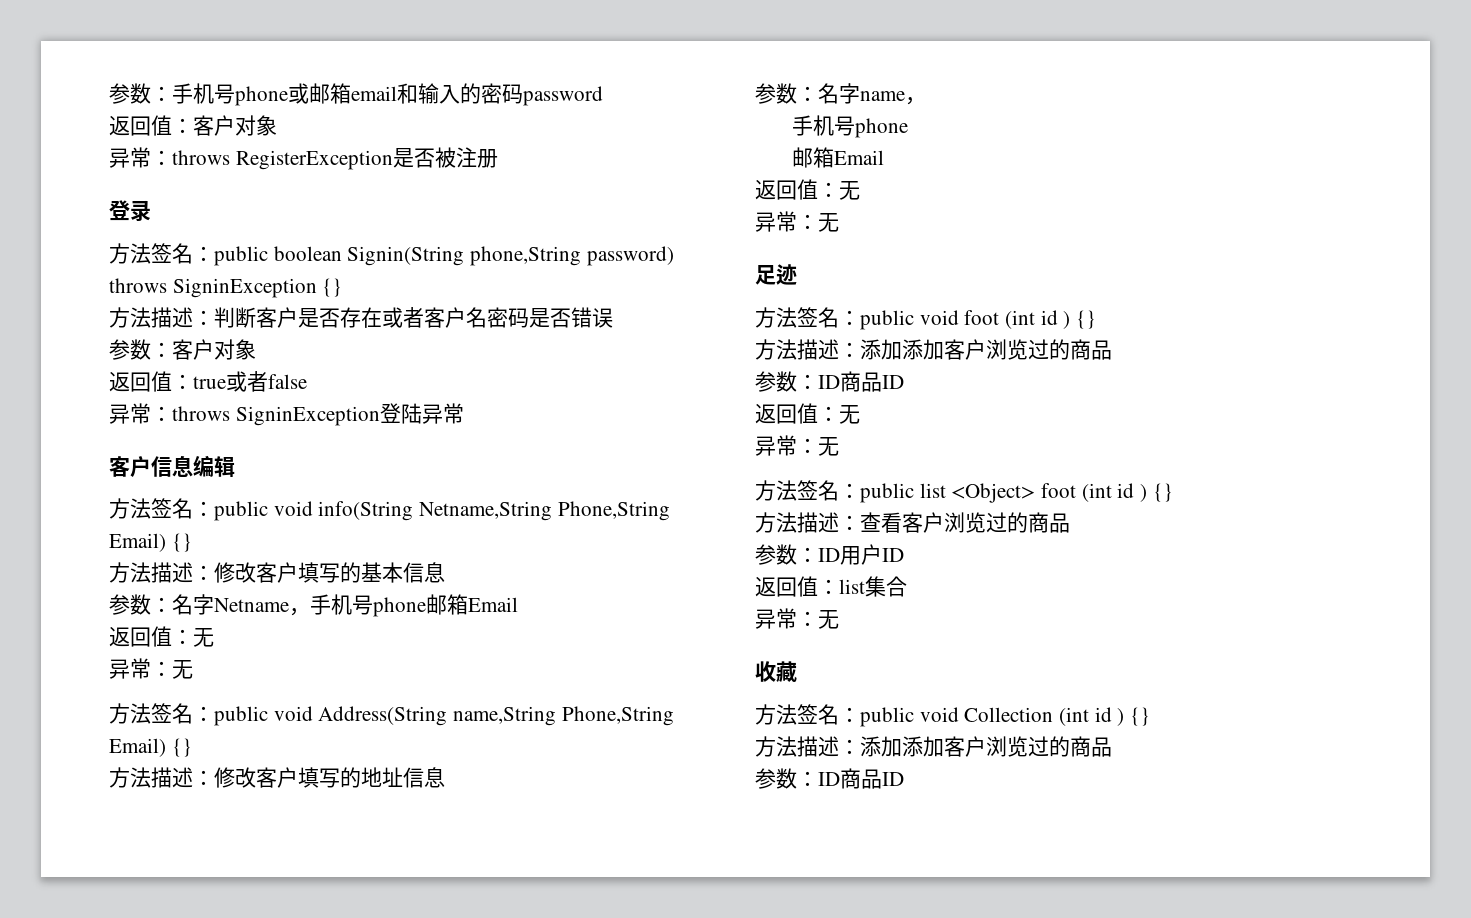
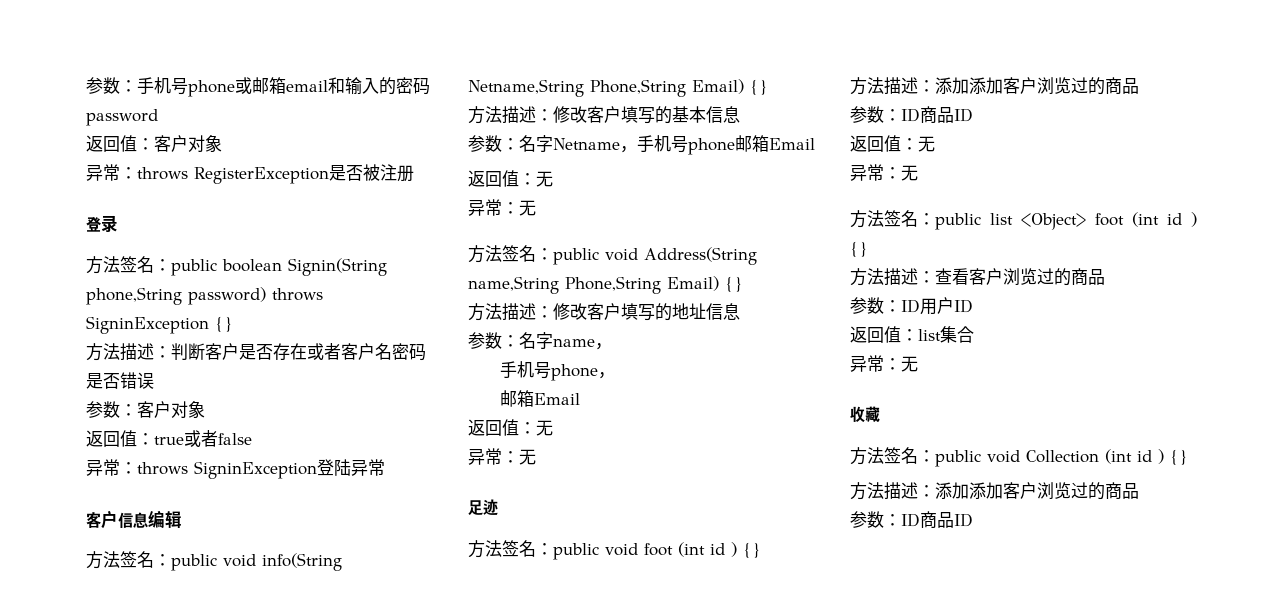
(908, 128) none -> [598,372,616,379] ，

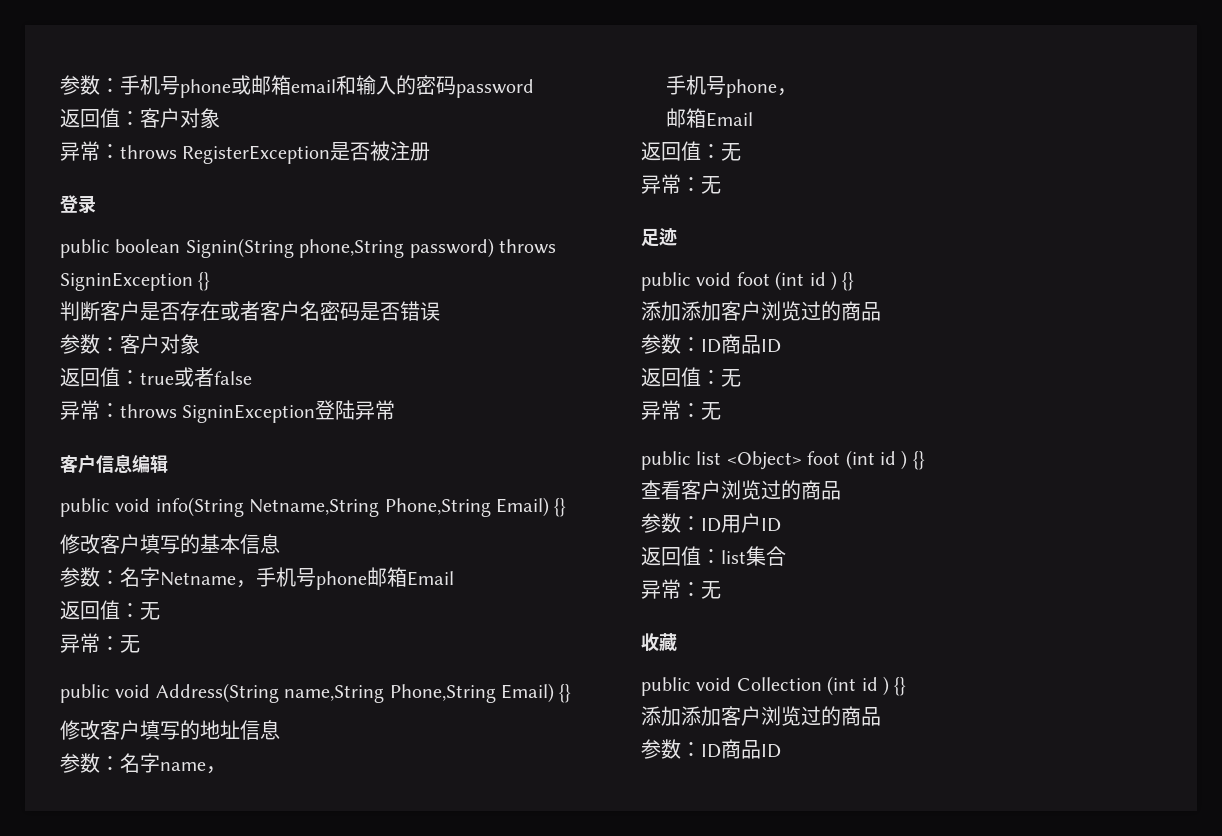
[86,256,171,274] 方法签名： -> (96, 204) none
[86,343,171,361] 方法描述： -> (211, 281) none
[86,551,171,569] 方法签名： -> (168, 464) none
[468,106,553,124] 方法描述： -> (567, 507) none
[468,245,553,263] 方法签名： -> (140, 644) none
[468,303,553,321] 方法描述： -> (572, 693) none
[468,540,553,558] 方法签名： -> (677, 237) none
[850,77,935,95] 方法描述： -> (855, 281) none
[850,210,935,228] 方法签名： -> (721, 411) none
[850,268,935,286] 方法描述： -> (925, 460) none
[850,447,935,465] 方法签名： -> (677, 642) none
[850,482,935,500] 方法描述： -> (907, 686) none

